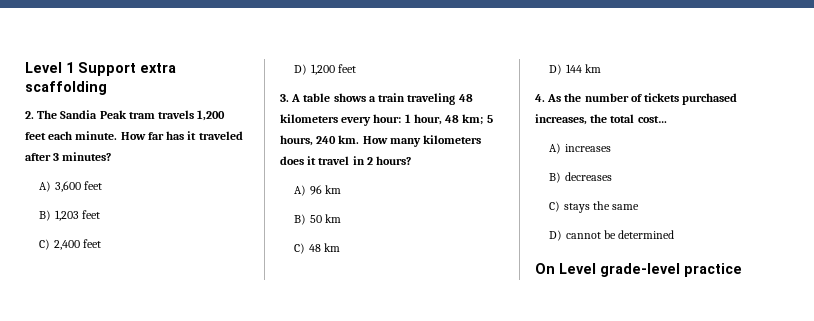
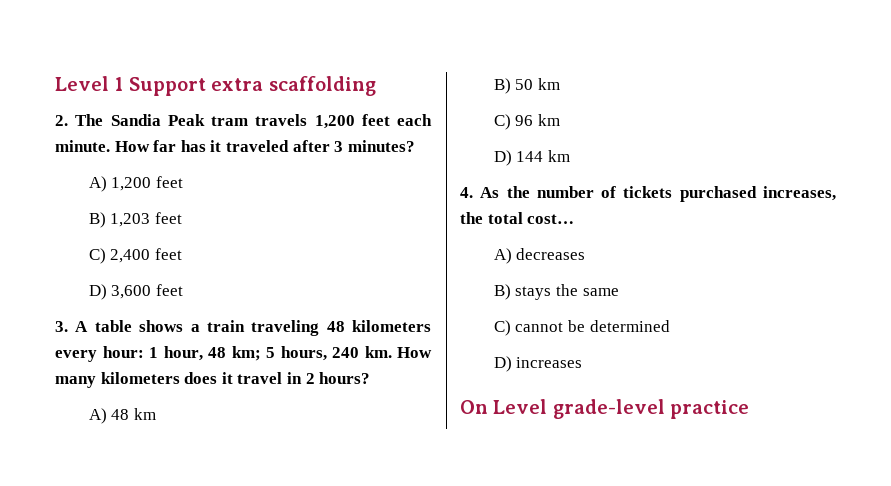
[54,181,81,192] 3,600 -> [111,177,152,191] 1,200
[310,64,335,75] 1,200 -> [111,285,152,299] 3,600
[309,185,322,195] 96 -> [111,409,130,420] 48
[308,244,321,252] 48 -> [515,115,534,126] 96
[564,144,611,152] [549,172,612,183] [549,201,561,212] increases // B) decreases // C) -> [516,248,586,260] [493,284,511,300] decreases // B)
[549,230,563,241] D) -> [493,320,511,336] C)
(675, 234) none -> [493,356,583,372] // D) increases

